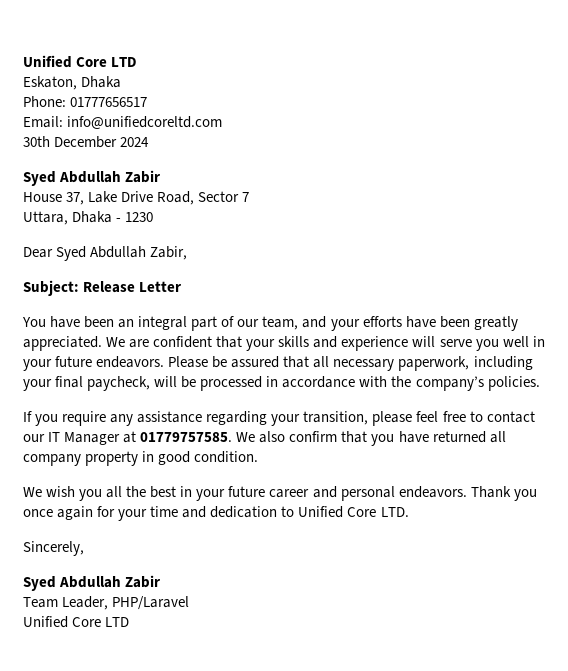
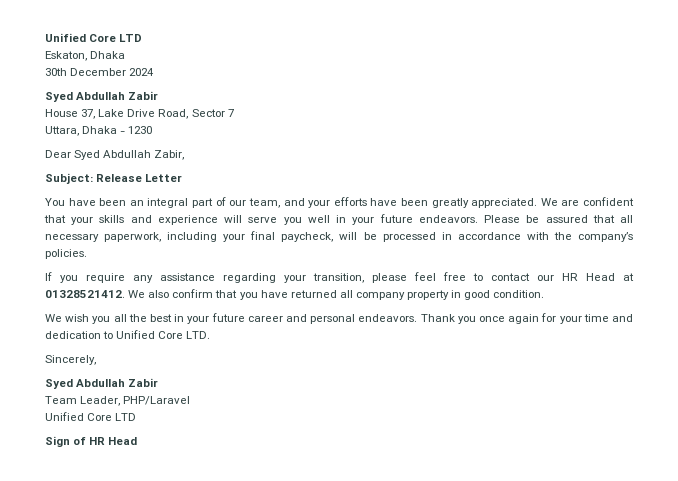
[23,96,148,107] [23,116,223,129] // Phone: 01777656517 // Email: info@unifiedcoreltd.com -> (126, 55) none
[48,431,233,445] IT Manager at 01779757585. -> [562,273,634,281] [45,290,125,298] HR Head at 01328521412.
(130, 622) none -> [45,436,138,447] // Sign of HR Head

